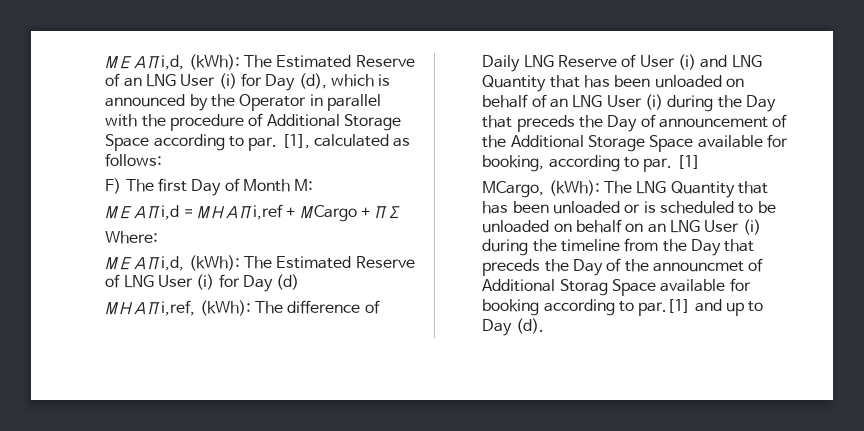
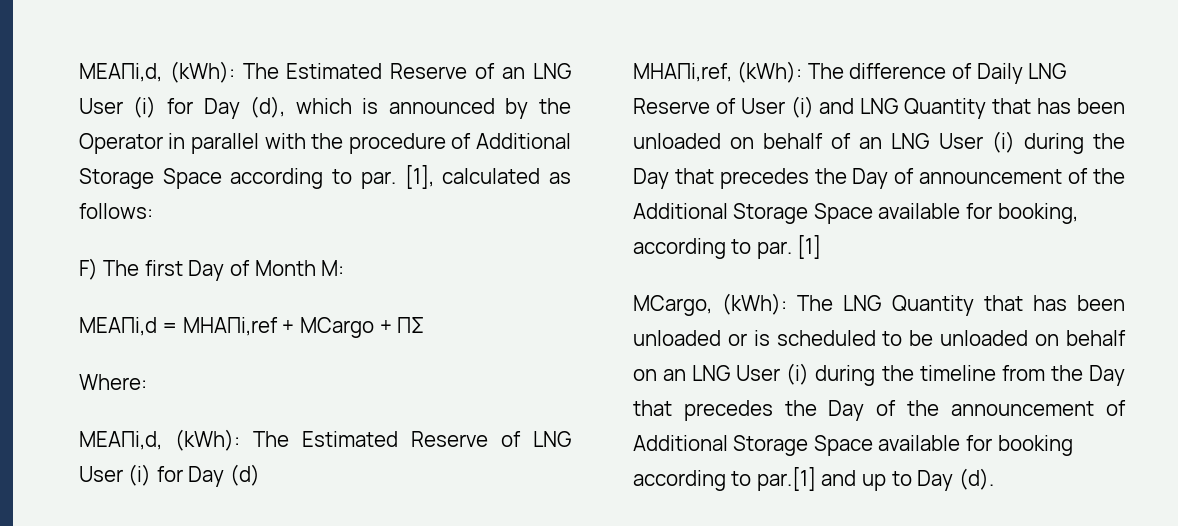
[516,115,575,132] preceds -> [719,168,809,189] precedes
[482,259,541,276] preceds -> [683,400,773,421] precedes
[652,258,764,272] [482,279,608,296] announcmet of Additional Storag -> [951,400,1126,416] [632,435,809,456] announcement of Additional Storage

